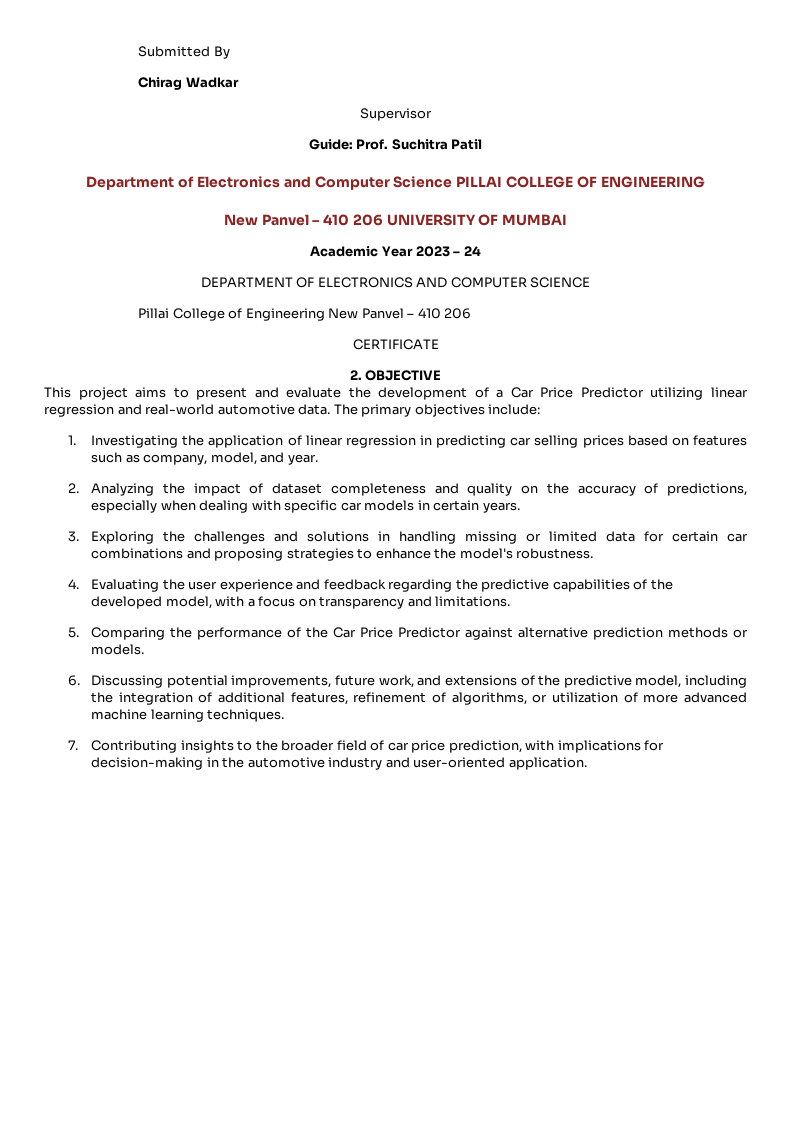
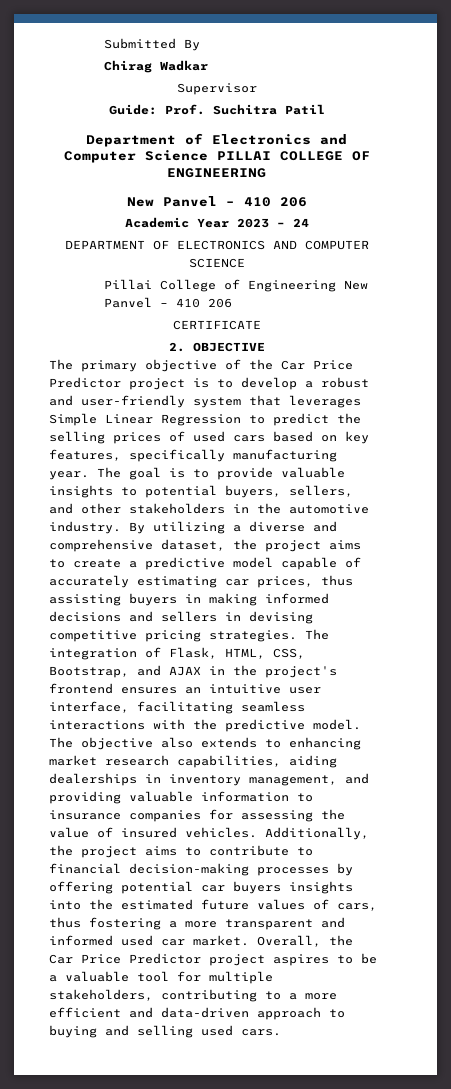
[386,214,568,226] UNIVERSITY OF MUMBAI -> (307, 202) none
[44,387,748,400] [44,404,541,417] [67,435,747,448] [91,452,318,465] [67,483,748,496] [91,500,520,513] [67,531,749,544] [91,548,594,561] [67,579,673,592] [91,596,511,609] [67,627,283,640] This project aims to present and evaluate the development of a Car Price Predictor utilizing linear regression and real-world automotive data. The primary objectives include: // 1. Investigating the application of linear regression in predicting car selling prices based on features such as company, model, and year. // 2. Analyzing the impact of dataset completeness and quality on the accuracy of predictions, especially when dealing with specific car models in certain years. // 3. Exploring the challenges and solutions in handling missing or limited data for certain car combinations and proposing strategies to enhance the model's robustness. // 4. Evaluating the user experience and feedback regarding the predictive capabilities of the developed model, with a focus on transparency and limitations. // 5. Comparing the performance -> [49,359,217,372] The primary objective
[465,627,749,640] [91,644,145,655] [67,675,747,688] [91,692,748,705] [91,709,285,722] [67,740,665,753] [91,757,587,770] against alternative prediction methods or models. // 6. Discussing potential improvements, future work, and extensions of the predictive model, including the integration of additional features, refinement of algorithms, or utilization of more advanced machine learning techniques. // 7. Contributing insights to the broader field of car price prediction, with implications for decision-making in the automotive industry and user-oriented application. -> [129,377,369,390] [49,395,361,408] [49,413,361,426] [49,431,369,444] [49,449,337,462] [49,467,345,480] [49,485,353,498] [49,503,369,514] [49,521,337,534] [49,539,361,552] [49,557,361,570] [49,575,353,588] [49,593,329,606] [49,611,313,624] [49,629,329,642] [49,647,305,660] [49,665,337,678] [49,683,321,694] [49,701,305,714] [49,719,361,732] [49,737,361,750] [49,755,337,768] [49,773,369,786] [49,791,313,804] [49,809,345,822] [49,827,369,840] [49,845,313,858] [49,863,353,876] [49,881,353,894] [49,899,377,911] [49,917,345,930] [49,935,353,947] [49,953,377,966] [49,971,273,984] [49,989,337,1002] [49,1007,345,1020] [49,1025,281,1038] project is to develop a robust and user-friendly system that leverages Simple Linear Regression to predict the selling prices of used cars based on key features, specifically manufacturing year. The goal is to provide valuable insights to potential buyers, sellers, and other stakeholders in the automotive industry. By utilizing a diverse and comprehensive dataset, the project aims to create a predictive model capable of accurately estimating car prices, thus assisting buyers in making informed decisions and sellers in devising competitive pricing strategies. The integration of Flask, HTML, CSS, Bootstrap, and AJAX in the project's frontend ensures an intuitive user interface, facilitating seamless interactions with the predictive model. The objective also extends to enhancing market research capabilities, aiding dealerships in inventory management, and providing valuable information to insurance companies for assessing the value of insured vehicles. Additionally, the project aims to contribute to financial decision-making processes by offering potential car buyers insights into the estimated future values of cars, thus fostering a more transparent and informed used car market. Overall, the Car Price Predictor project aspires to be a valuable tool for multiple stakeholders, contributing to a more efficient and data-driven approach to buying and selling used cars.

